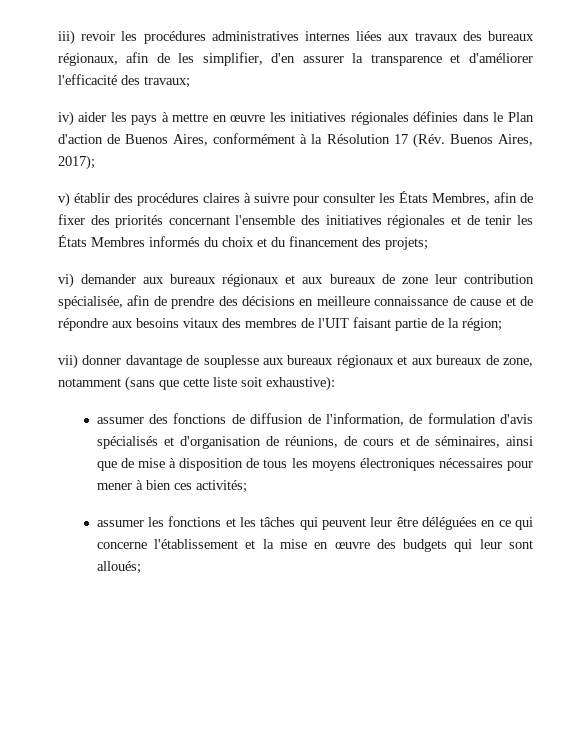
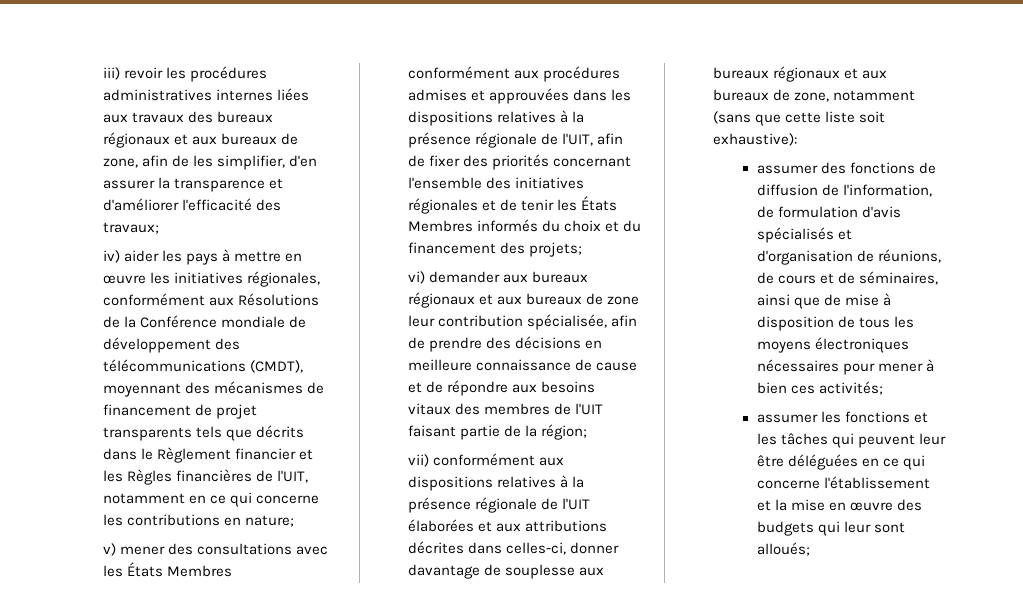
[57,53,118,66] régionaux, -> [103,132,299,148] [103,158,139,168] régionaux et aux bureaux de zone,
[350,111,534,125] [57,133,533,148] [57,155,95,170] [57,191,490,207] régionales définies dans le Plan d'action de Buenos Aires, conformément à la Résolution 17 (Rév. Buenos Aires, 2017); // v) établir des procédures claires à suivre pour consulter les États Membres, -> [247,271,321,287] [103,293,320,306] [103,315,307,328] [103,337,241,353] [103,359,304,373] [103,381,325,397] [103,404,258,419] [103,425,305,441] [103,447,314,463] [103,469,309,485] [103,492,320,507] [103,514,295,527] [103,543,329,556] [103,562,233,577] [408,66,621,82] [408,88,632,104] [408,110,585,126] [408,132,594,148] régionales, conformément aux Résolutions de la Conférence mondiale de développement des télécommunications (CMDT), moyennant des mécanismes de financement de projet transparents tels que décrits dans le Règlement financier et les Règles financières de l'UIT, notamment en ce qui concerne les contributions en nature; // v) mener des consultations avec les États Membres conformément aux procédures admises et approuvées dans les dispositions relatives à la présence régionale de l'UIT,
(78, 361) none -> [433,453,565,466] [408,475,585,491] [408,497,591,513] [408,519,608,532] [408,541,567,555] conformément aux dispositions relatives à la présence régionale de l'UIT élaborées et aux attributions décrites dans celles-ci,

